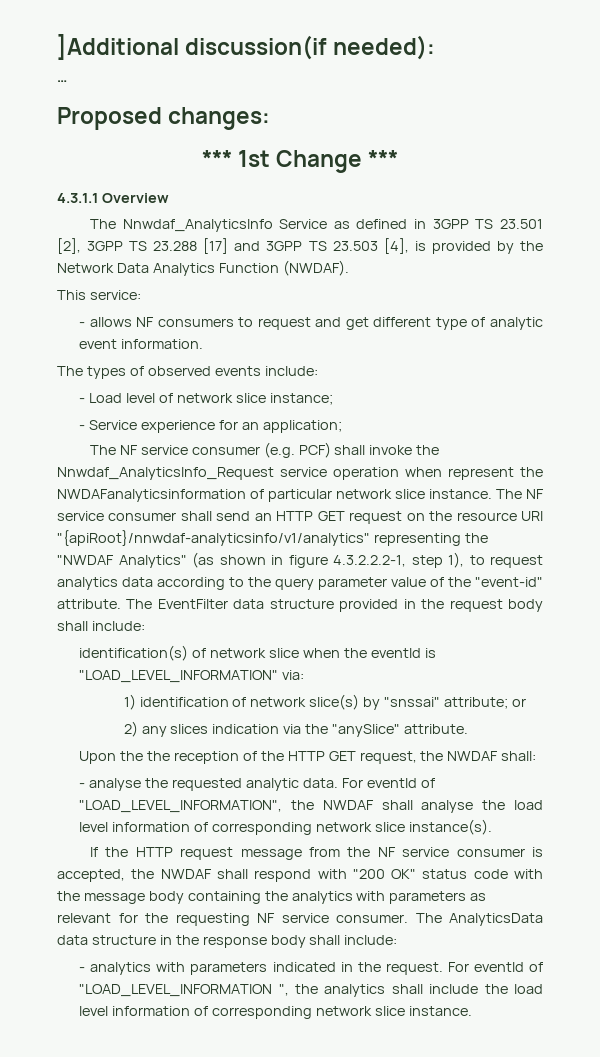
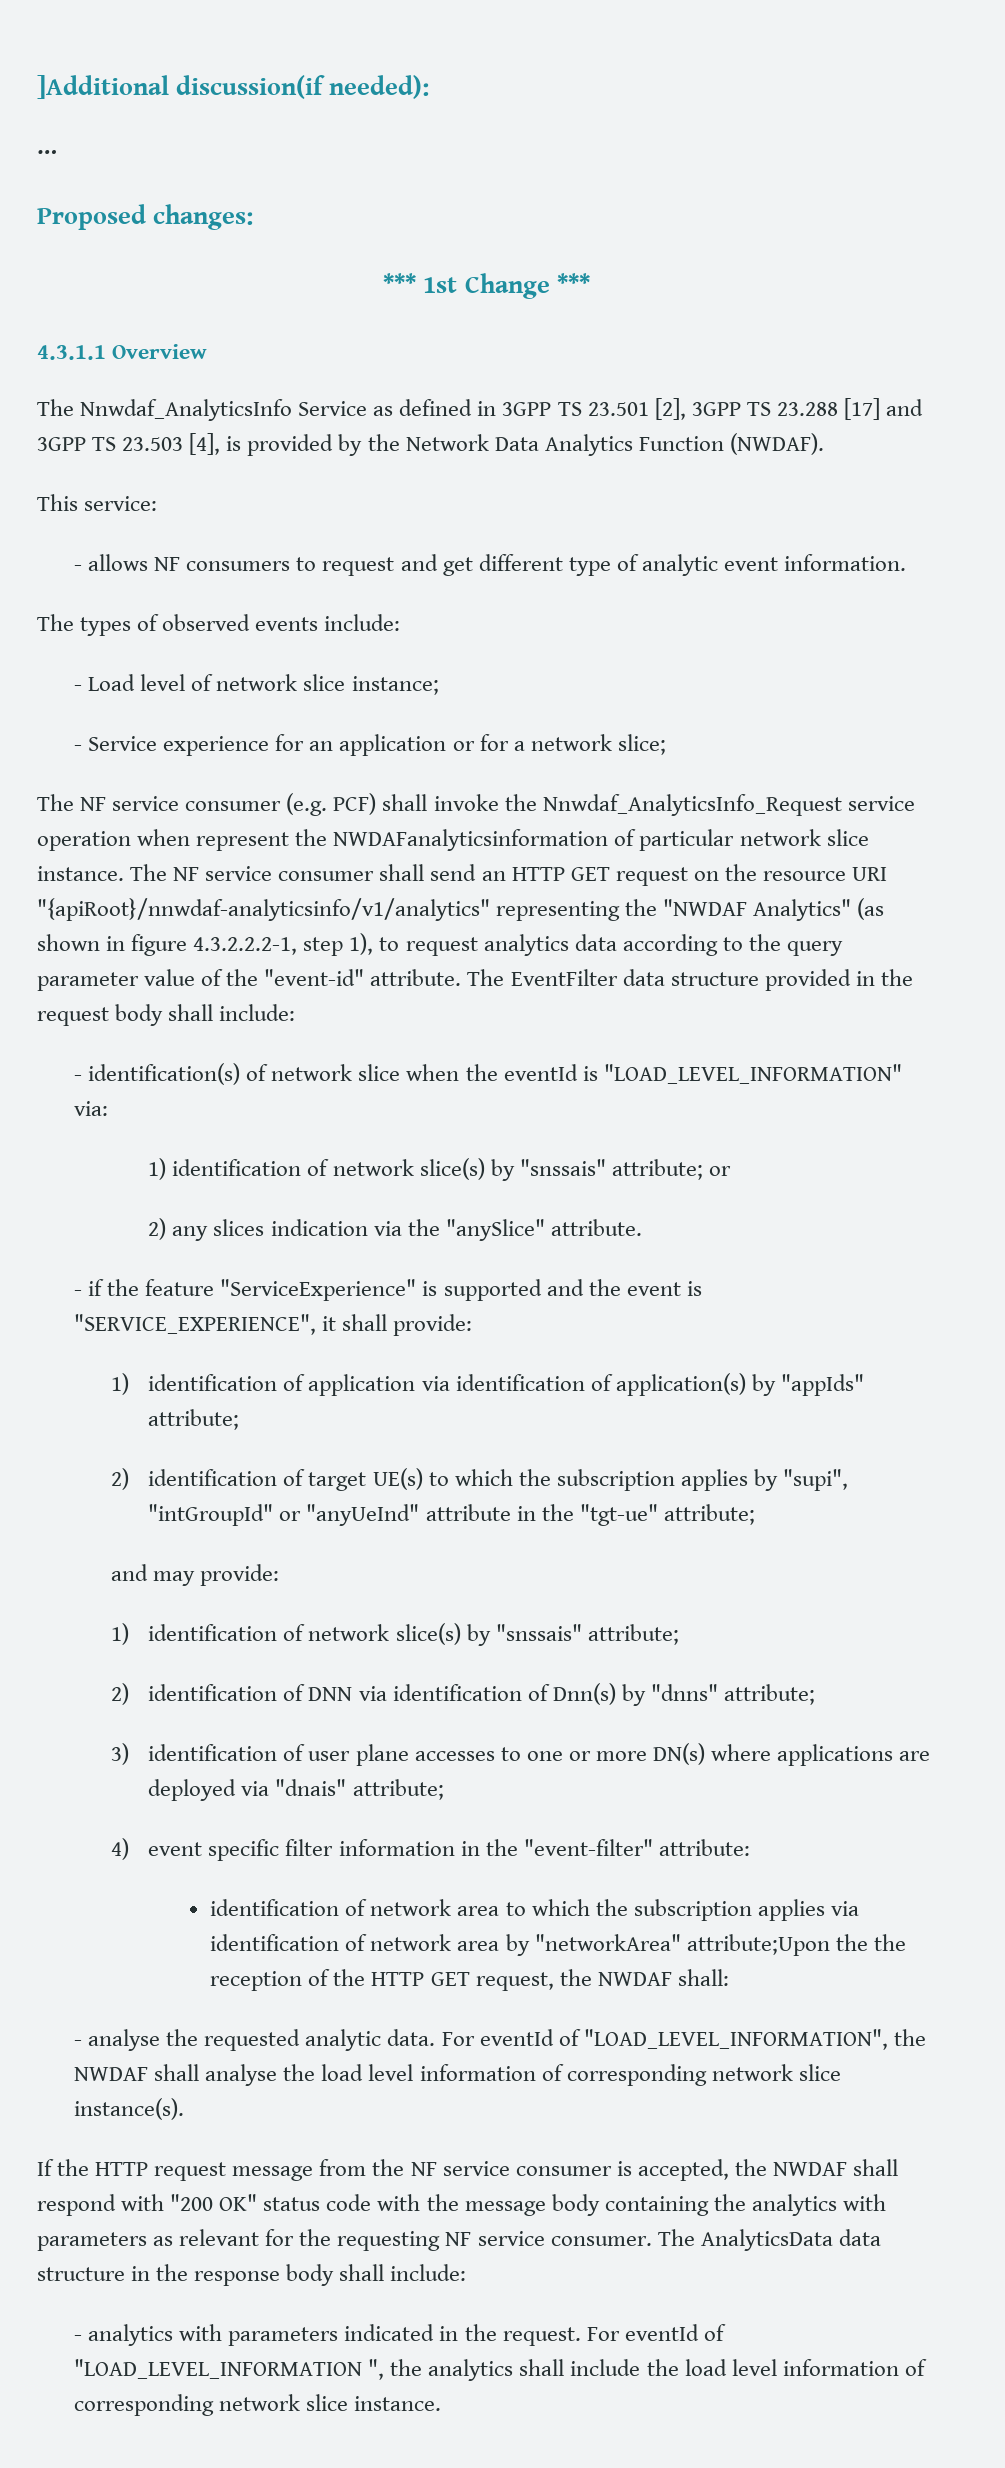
[262,420,342,433] application; -> [339,734,666,756] application or for a network slice;
(145, 626) none -> [74,1075,83,1081] -
[384,697,441,707] "snssai" -> [519,1159,606,1176] "snssais"
[79,751,117,764] Upon -> [74,1279,702,1301] [74,1314,473,1336] [111,1373,864,1396] [148,1409,240,1430] [111,1468,849,1491] [148,1504,755,1526] [111,1564,280,1586] [111,1623,679,1646] [111,1683,816,1706] [111,1743,931,1766] [148,1779,444,1801] [111,1838,750,1861] [210,1899,859,1921] [210,1934,830,1956] - if the feature "ServiceExperience" is supported and the event is "SERVICE_EXPERIENCE", it shall provide: // 1) identification of application via identification of application(s) by "appIds" attribute; // 2) identification of target UE(s) to which the subscription applies by "supi", "intGroupId" or "anyUeInd" attribute in the "tgt-ue" attribute; // and may provide: // 1) identification of network slice(s) by "snssais" attribute; // 2) identification of DNN via identification of Dnn(s) by "dnns" attribute; // 3) identification of user plane accesses to one or more DN(s) where applications are deployed via "dnais" attribute; // 4) event specific filter information in the "event-filter" attribute: // identification of network area to which the subscription applies via identification of network area by "networkArea" attribute;Upon

